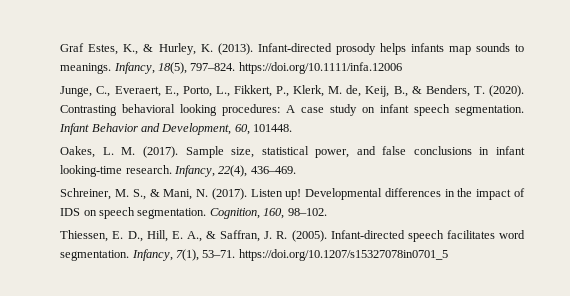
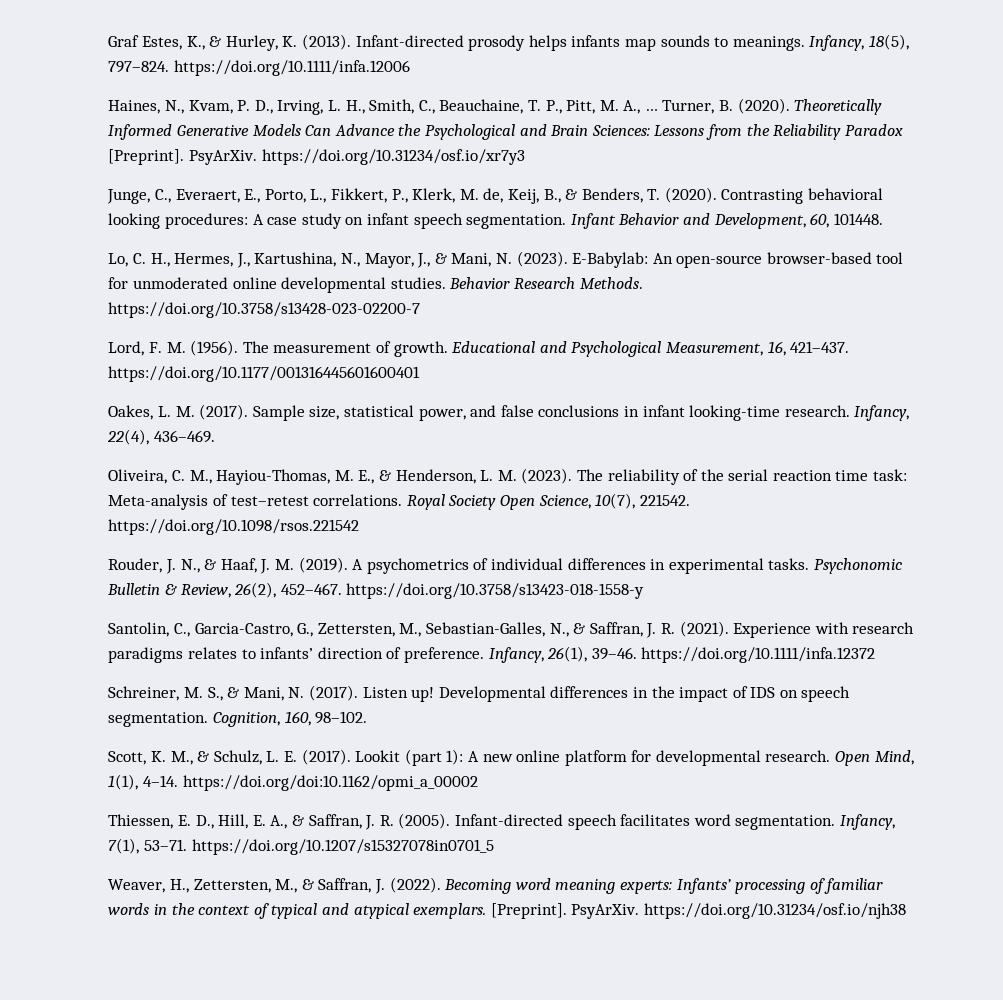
(402, 68) none -> [108,98,883,115] [108,124,903,140] [108,149,525,165] // Haines, N., Kvam, P. D., Irving, L. H., Smith, C., Beauchaine, T. P., Pitt, M. A., … Turner, B. (2020). Theoretically Informed Generative Models Can Advance the Psychological and Brain Sciences: Lessons from the Reliability Paradox [Preprint]. PsyArXiv. https://doi.org/10.31234/osf.io/xr7y3
(293, 128) none -> [108,251,904,268] [108,277,643,293] [108,302,421,318] [108,340,850,357] [108,366,421,382] // Lo, C. H., Hermes, J., Kartushina, N., Mayor, J., & Mani, N. (2023). E-Babylab: An open-source browser-based tool for unmoderated online developmental studies. Behavior Research Methods. https://doi.org/10.3758/s13428-023-02200-7 // Lord, F. M. (1956). The measurement of growth. Educational and Psychological Measurement, 16, 421–437. https://doi.org/10.1177/001316445601600401
(296, 170) none -> [108,468,908,485] [108,493,690,510] [108,519,360,535] [108,557,902,574] [107,582,645,599] [108,621,915,638] [108,646,876,663] // Oliveira, C. M., Hayiou-Thomas, M. E., & Henderson, L. M. (2023). The reliability of the serial reaction time task: Meta-analysis of test–retest correlations. Royal Society Open Science, 10(7), 221542. https://doi.org/10.1098/rsos.221542 // Rouder, J. N., & Haaf, J. M. (2019). A psychometrics of individual differences in experimental tasks. Psychonomic Bulletin & Review, 26(2), 452–467. https://doi.org/10.3758/s13423-018-1558-y // Santolin, C., Garcia-Castro, G., Zettersten, M., Sebastian-Galles, N., & Saffran, J. R. (2021). Experience with research paradigms relates to infants’ direction of preference. Infancy, 26(1), 39–46. https://doi.org/10.1111/infa.12372
(327, 212) none -> [108,749,914,766] [108,774,478,791] // Scott, K. M., & Schulz, L. E. (2017). Lookit (part 1): A new online platform for developmental research. Open Mind, 1(1), 4–14. https://doi.org/doi:10.1162/opmi_a_00002
(448, 255) none -> [108,877,884,894] [108,903,906,919] // Weaver, H., Zettersten, M., & Saffran, J. (2022). Becoming word meaning experts: Infants’ processing of familiar words in the context of typical and atypical exemplars. [Preprint]. PsyArXiv. https://doi.org/10.31234/osf.io/njh38

